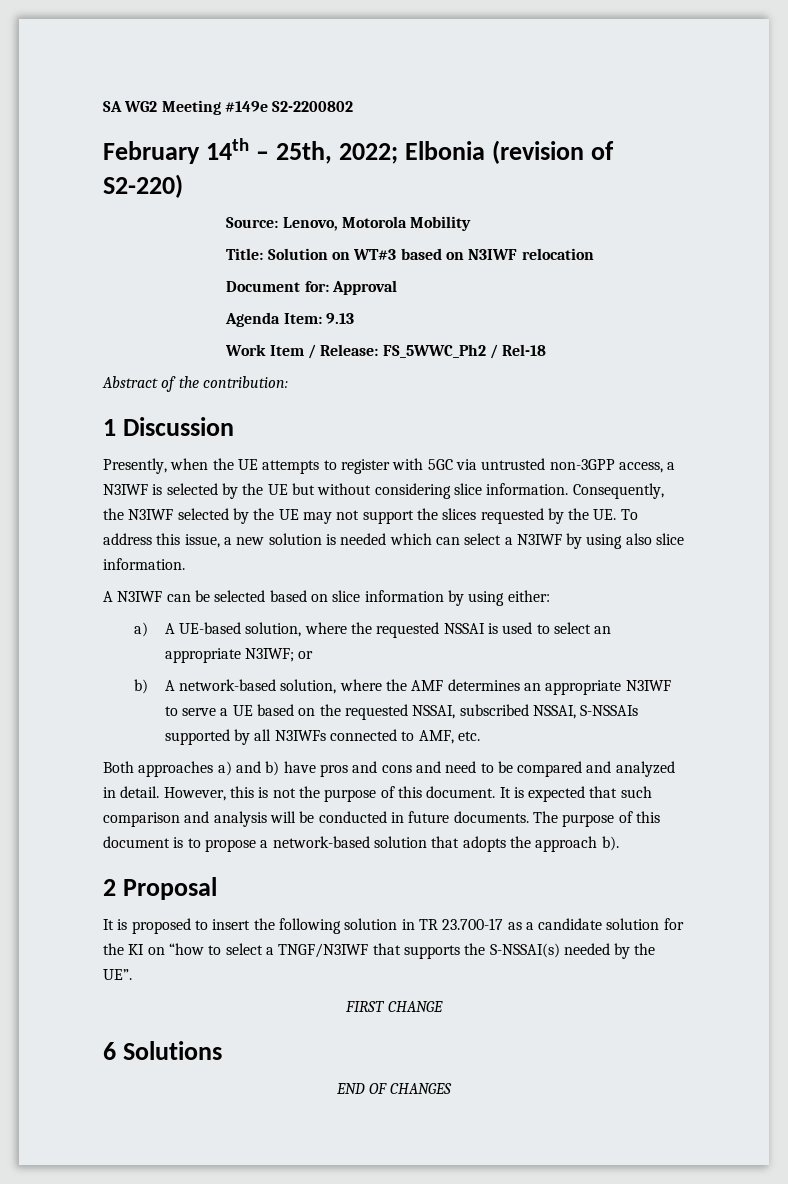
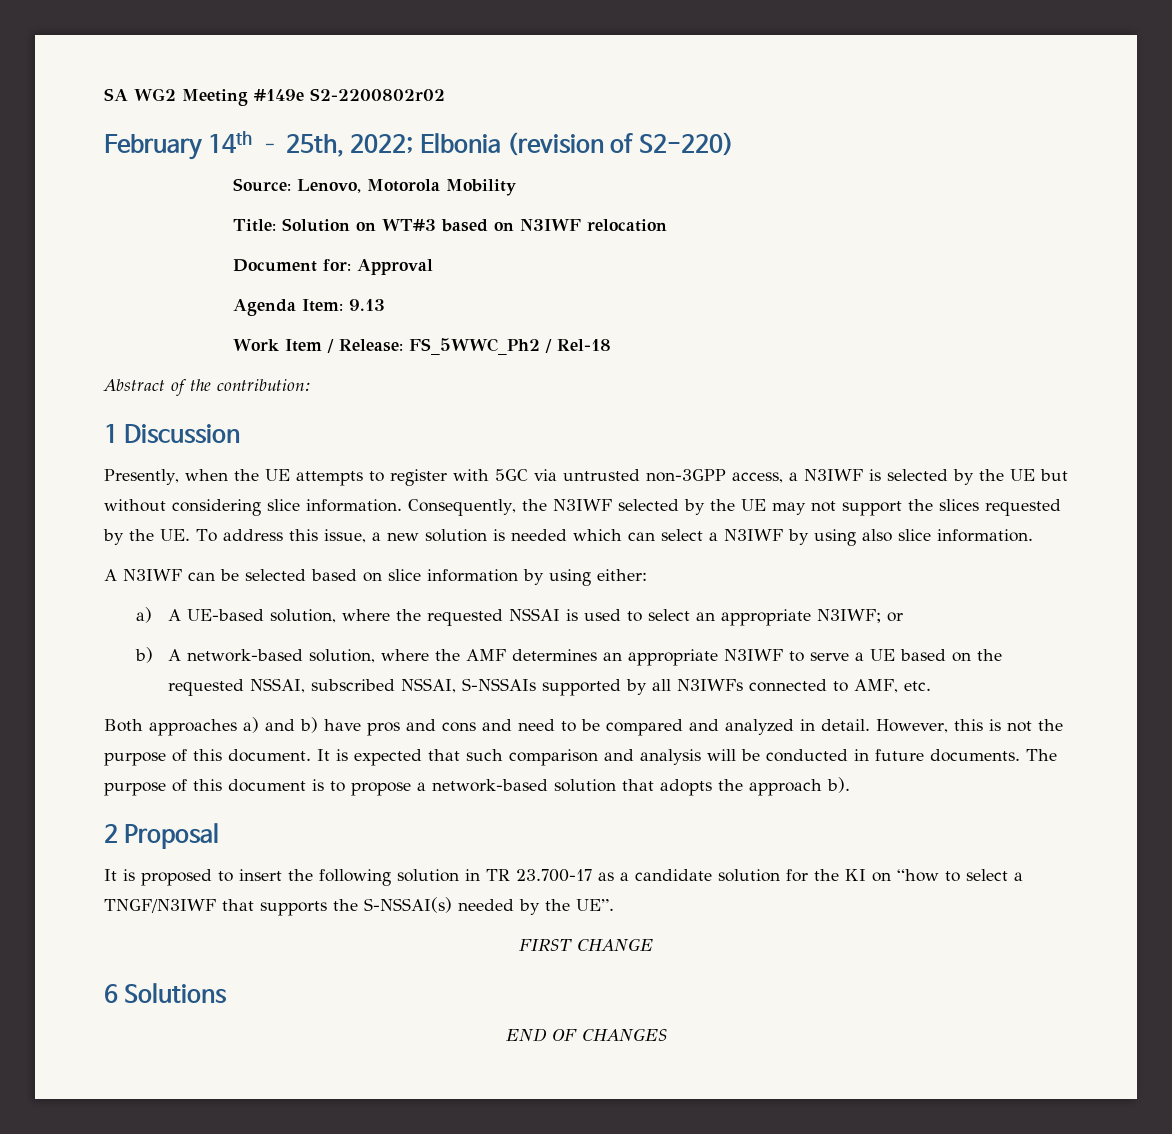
[272,101,354,112] S2-2200802 -> [310,88,445,101] S2-2200802r02

